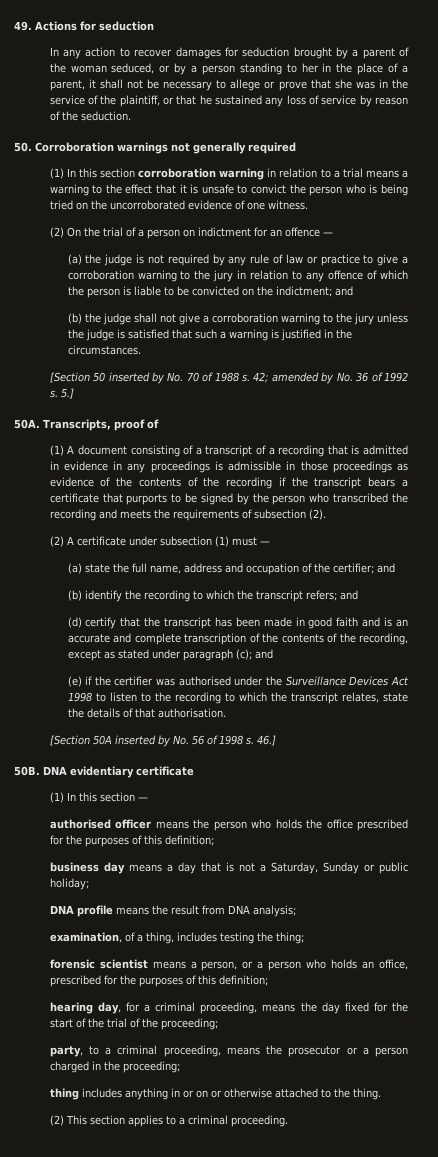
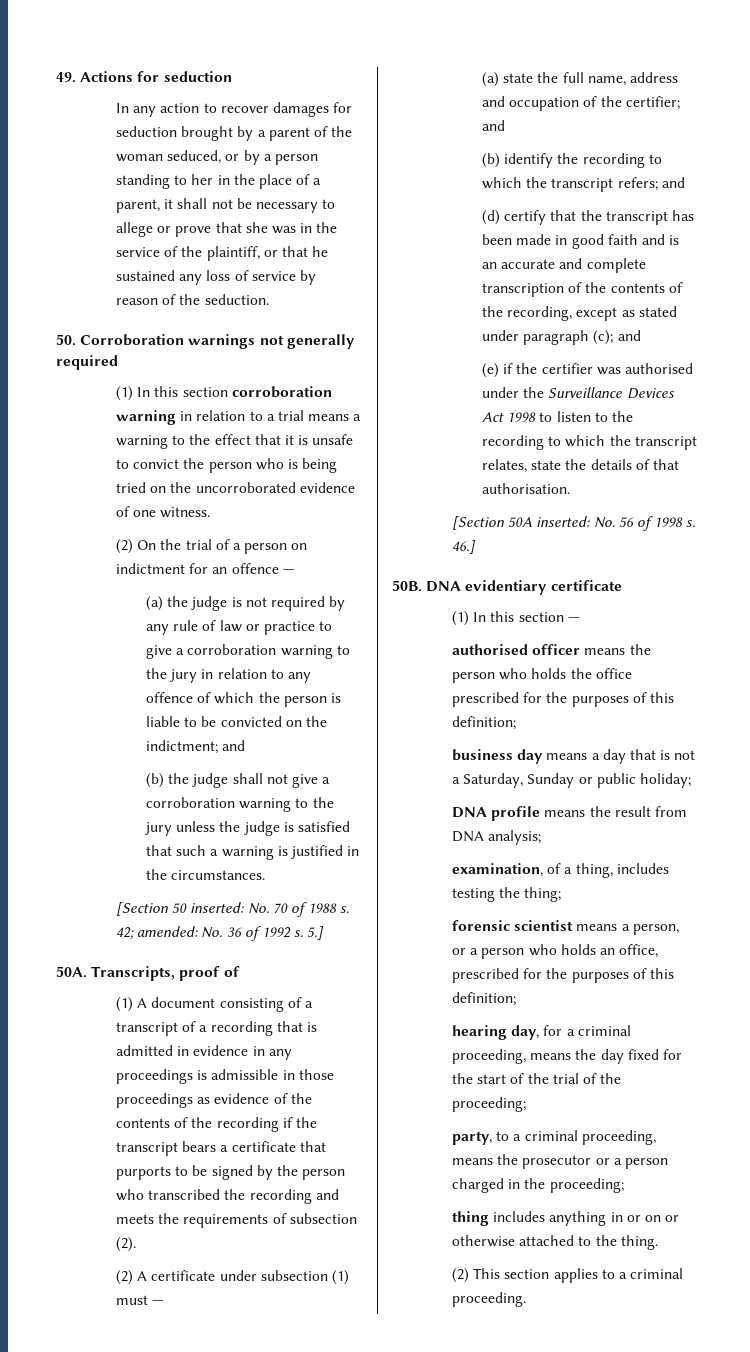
[108,372,164,384] inserted by -> [190,902,245,913] inserted:
[271,372,334,384] amended by -> [137,926,199,937] amended:
[114,735,170,747] inserted by -> [536,516,591,527] inserted:

